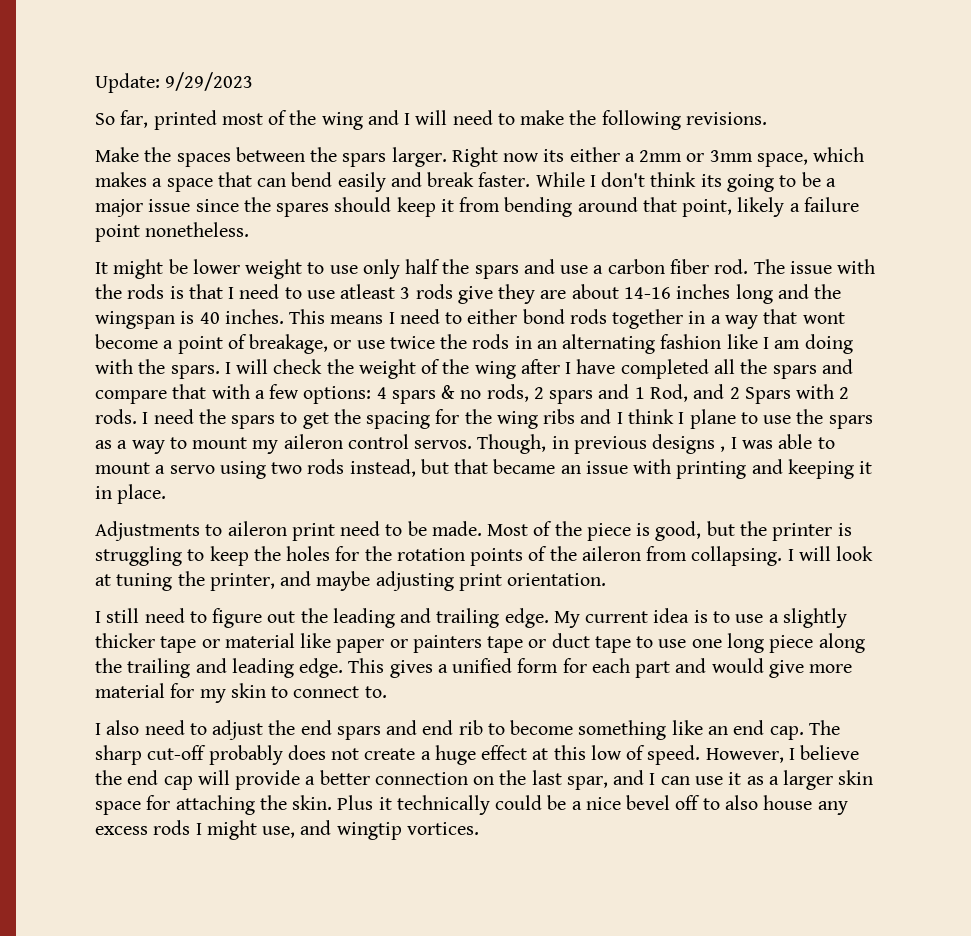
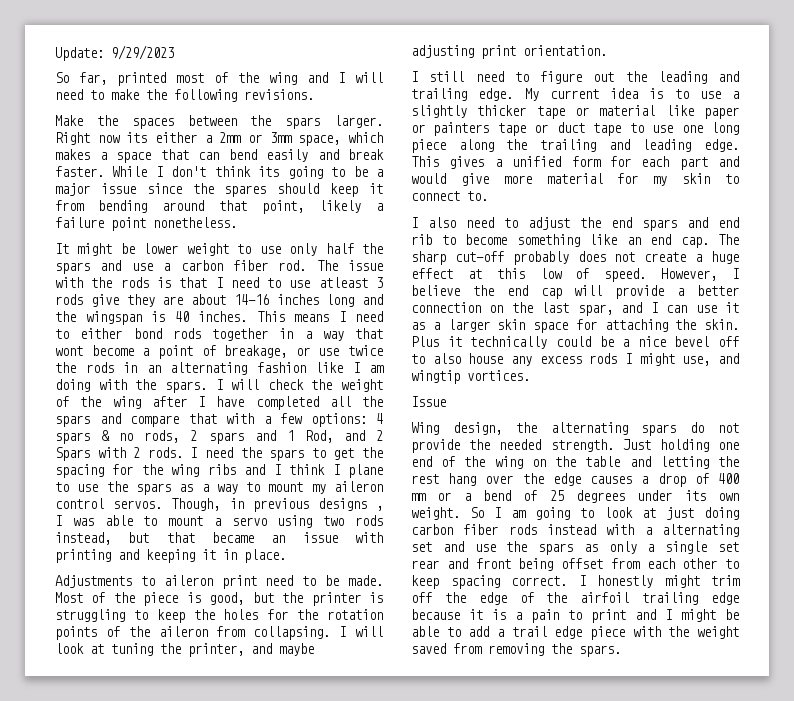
(479, 828) none -> [411,396,446,407] [411,422,739,436] [411,439,739,453] [411,456,739,469] [411,473,739,487] [411,490,739,503] [411,507,739,520] [411,524,739,537] [411,541,739,555] [411,558,739,571] [411,575,740,589] [411,592,739,605] [411,609,739,623] [411,626,739,640] [411,643,621,657] // Issue // Wing design, the alternating spars do not provide the needed strength. Just holding one end of the wing on the table and letting the rest hang over the edge causes a drop of 400 mm or a bend of 25 degrees under its own weight. So I am going to look at just doing carbon fiber rods instead with a alternating set and use the spars as only a single set rear and front being offset from each other to keep spacing correct. I honestly might trim off the edge of the airfoil trailing edge because it is a pain to print and I might be able to add a trail edge piece with the weight saved from removing the spars.

